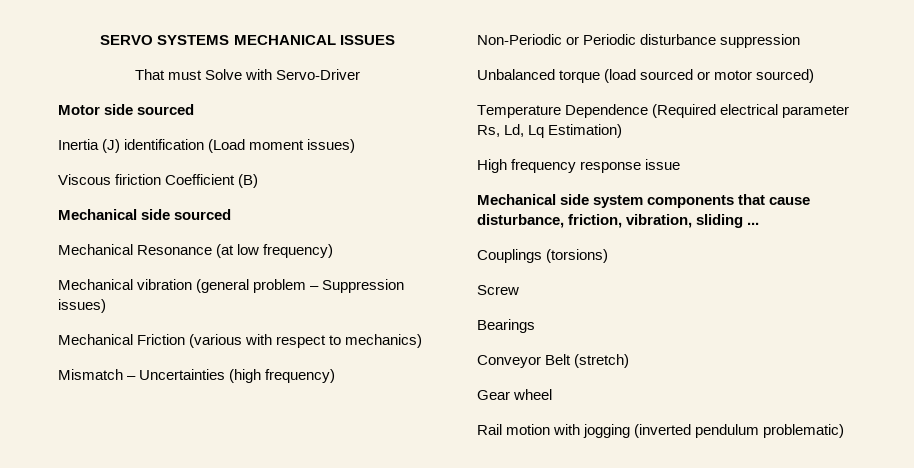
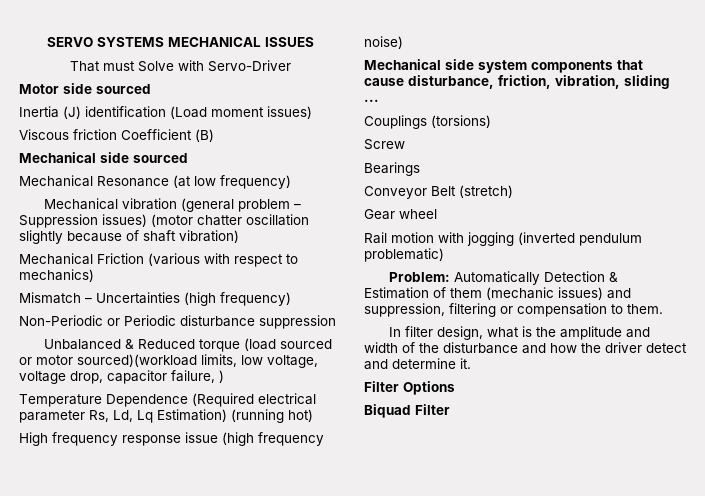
[115,174,162,185] firiction -> [73,129,117,140] friction
(106, 306) none -> [151,214,309,227] [19,230,239,244] (motor chatter oscillation slightly because of shaft vibration)
(555, 74) none -> [125,339,196,349] & Reduced
[756,69,815,83] sourced) -> [77,354,318,368] [19,370,224,384] sourced)(workload limits, low voltage, voltage drop, capacitor failure, )
(623, 131) none -> [231,409,313,423] (running hot)
(681, 164) none -> [222,432,324,446] [364,36,403,49] (high frequency noise)
(845, 431) none -> [389,271,619,285] [364,287,631,300] [364,303,663,317] [389,326,651,340] [364,342,687,354] [364,358,471,370] [364,381,455,395] [364,404,450,418] // Problem: Automatically Detection & Estimation of them (mechanic issues) and suppression, filtering or compensation to them. // In filter design, what is the amplitude and width of the disturbance and how the driver detect and determine it. // Filter Options // Biquad Filter

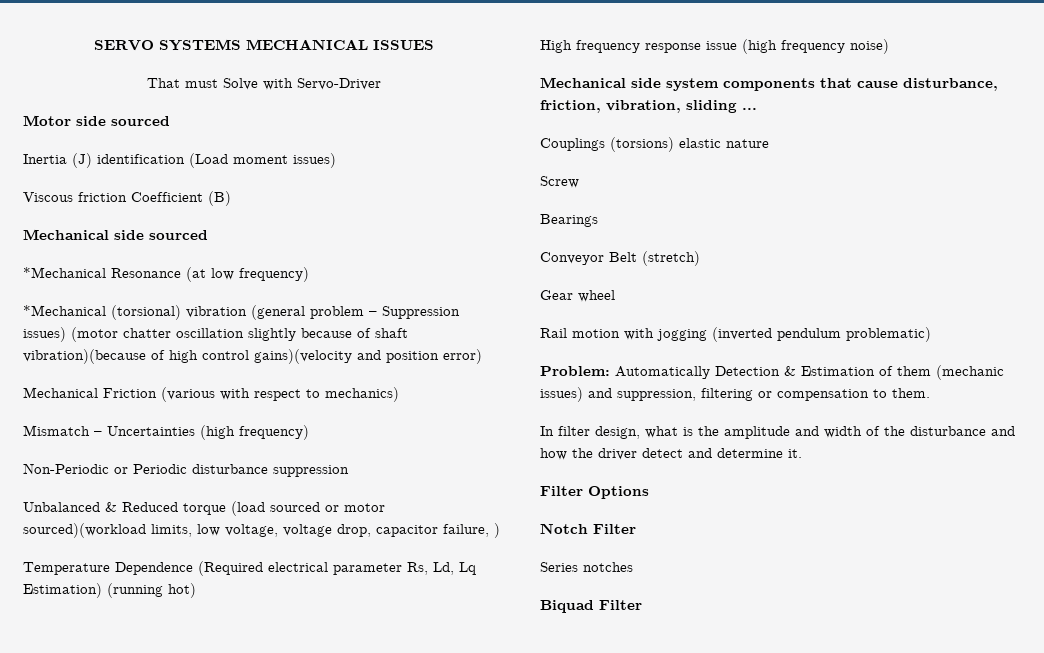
[19,175,93,187] Mechanical -> [23,267,106,278] *Mechanical
[44,198,119,210] Mechanical -> [23,305,181,320] *Mechanical (torsional)
[179,230,239,243] vibration) -> [23,349,482,364] vibration)(because of high control gains)(velocity and position error)
(491, 121) none -> [679,138,769,148] elastic nature
(455, 388) none -> [540,523,636,534] [540,562,633,572] // Notch Filter // Series notches

